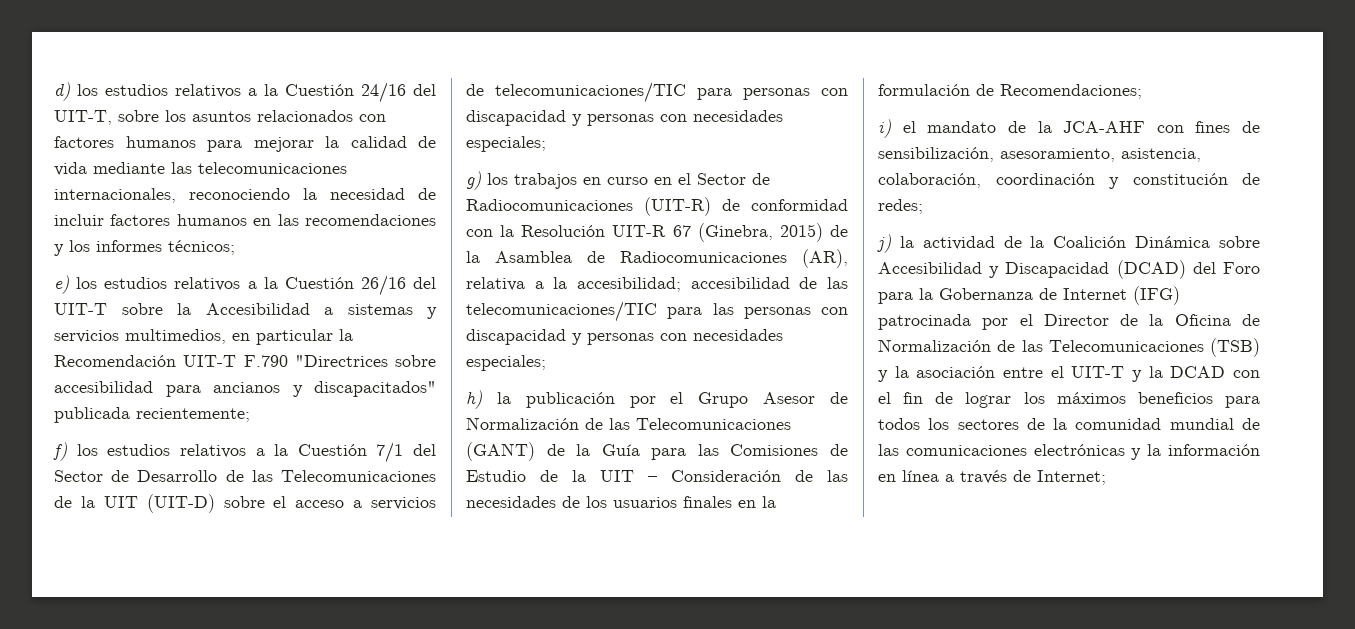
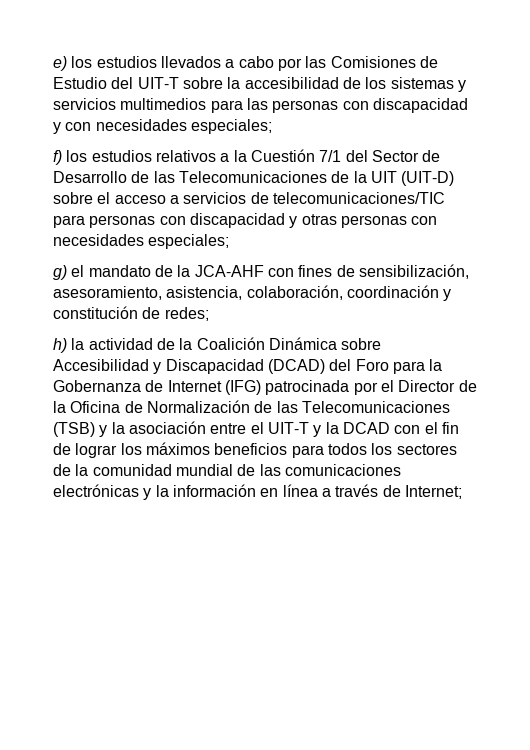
[54,82,436,103] [54,110,386,125] [54,136,436,152] [54,162,347,176] [54,188,436,203] [54,214,436,226] [54,240,235,256] [54,275,436,296] [54,303,437,319] [54,329,353,345] [54,355,436,367] [54,381,436,397] [54,407,250,423] d) los estudios relativos a la Cuestión 24/16 del UIT-T, sobre los asuntos relacionados con factores humanos para mejorar la calidad de vida mediante las telecomunicaciones internacionales, reconociendo la necesidad de incluir factores humanos en las recomendaciones y los informes técnicos; // e) los estudios relativos a la Cuestión 26/16 del UIT-T sobre la Accesibilidad a sistemas y servicios multimedios, en particular la Recomendación UIT-T F.790 "Directrices sobre accesibilidad para ancianos y discapacitados" publicada recientemente; -> [53,56,438,71] [53,77,466,92] [53,98,468,113] [53,119,272,134] e) los estudios llevados a cabo por las Comisiones de Estudio del UIT-T sobre la accesibilidad de los sistemas y servicios multimedios para las personas con discapacidad y con necesidades especiales;
(582, 120) none -> [301,214,337,225] otras
[487,173,770,189] [466,197,848,216] [466,223,848,242] [466,249,848,268] [466,277,848,292] [466,301,848,322] [466,329,783,345] [466,355,546,371] [466,390,848,409] [466,417,791,430] [466,442,848,461] [466,470,848,482] [466,496,776,508] [878,84,1142,99] [878,119,891,138] los trabajos en curso en el Sector de Radiocomunicaciones (UIT-R) de conformidad con la Resolución UIT-R 67 (Ginebra, 2015) de la Asamblea de Radiocomunicaciones (AR), relativa a la accesibilidad; accesibilidad de las telecomunicaciones/TIC para las personas con discapacidad y personas con necesidades especiales; // h) la publicación por el Grupo Asesor de Normalización de las Telecomunicaciones (GANT) de la Guía para las Comisiones de Estudio de la UIT – Consideración de las necesidades de los usuarios finales en la formulación de Recomendaciones; // i) -> (67, 272) none
[877,234,891,253] j) -> [53,338,67,353] h)

